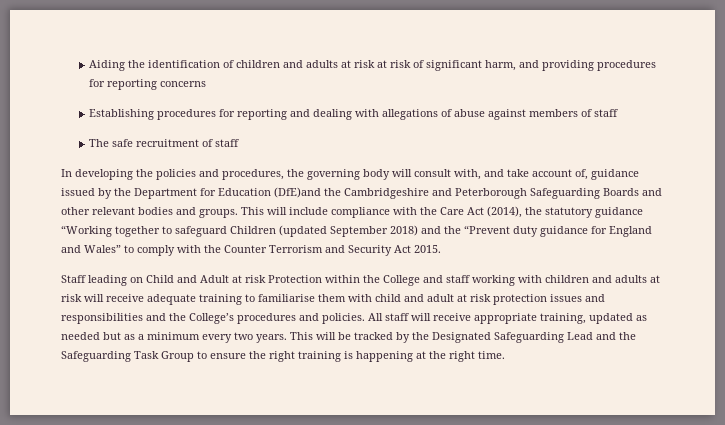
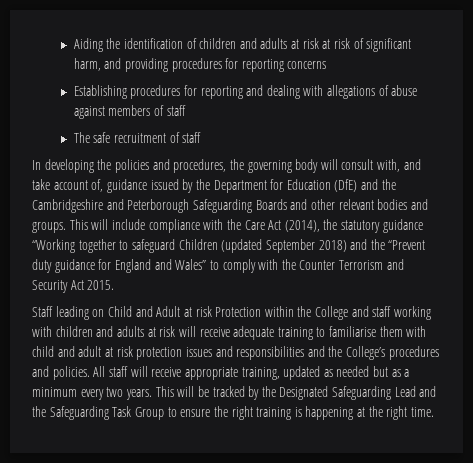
[274,187,321,198] (DfE)and -> [334,179,379,192] (DfE) and

